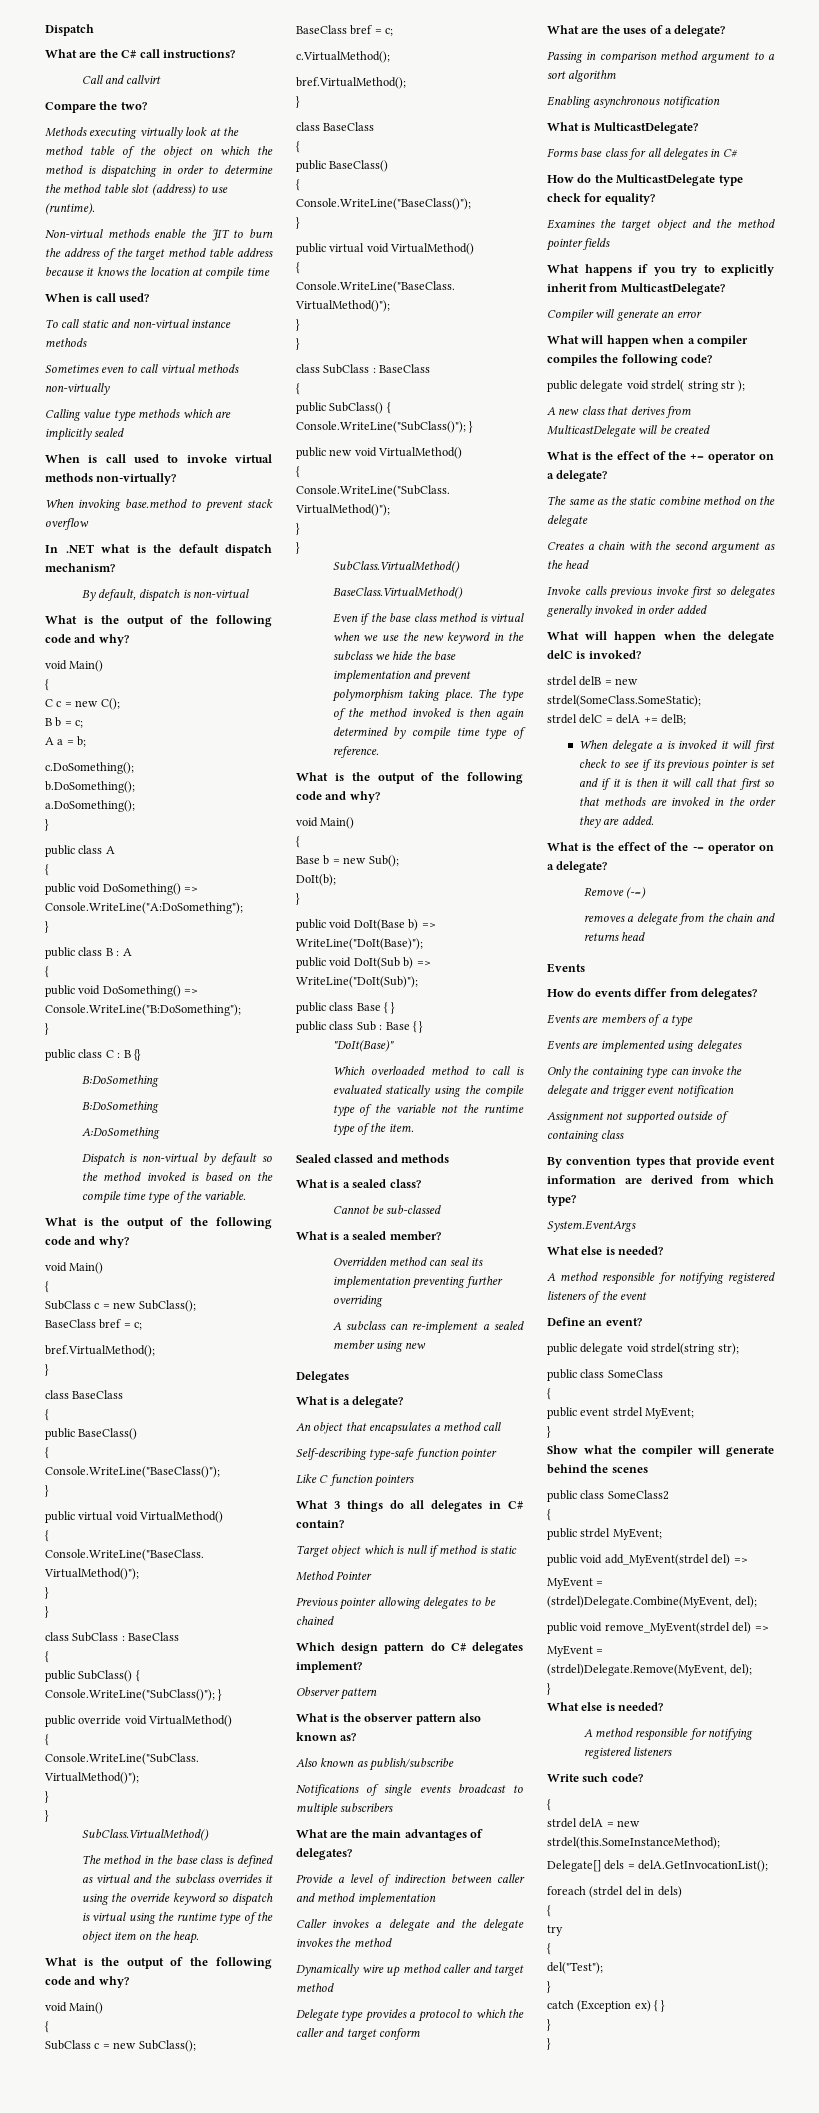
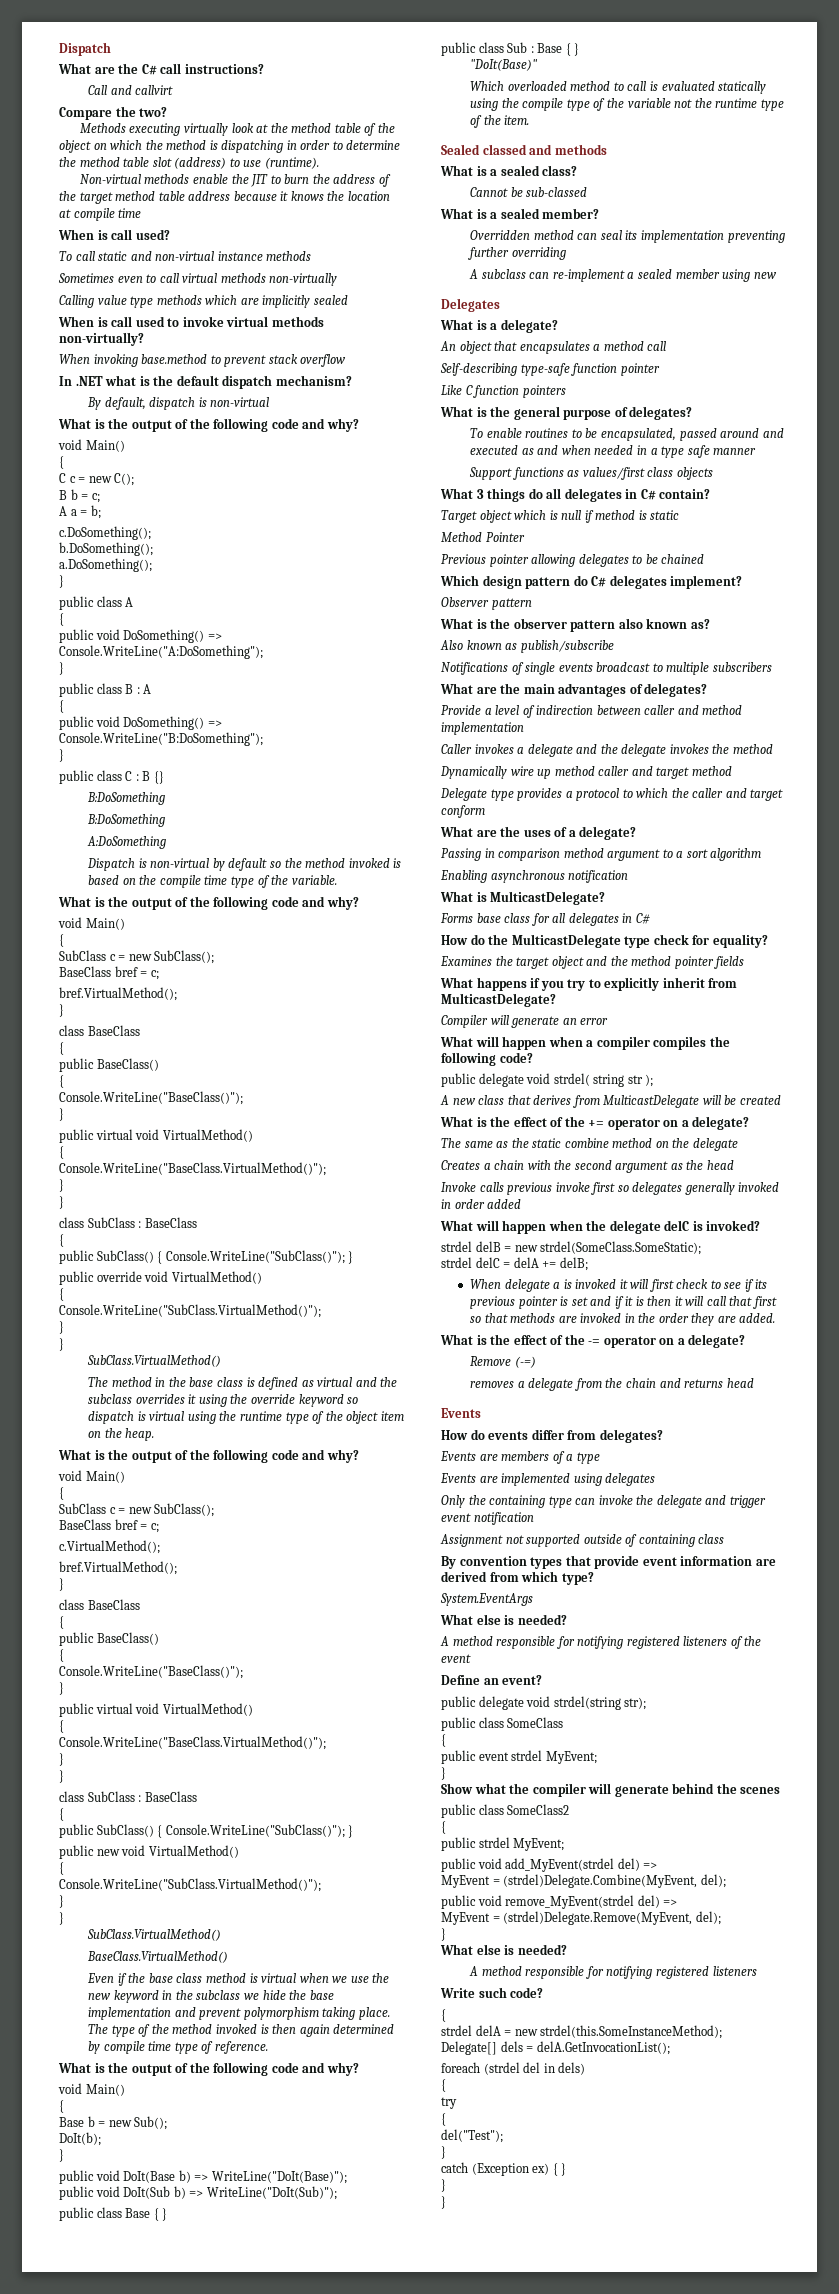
(415, 1480) none -> [440,406,693,420] [470,428,784,441] [470,445,757,458] [469,467,713,480] // What is the general purpose of delegates? // To enable routines to be encapsulated, passed around and executed as and when needed in a type safe manner // Support functions as values/first class objects

